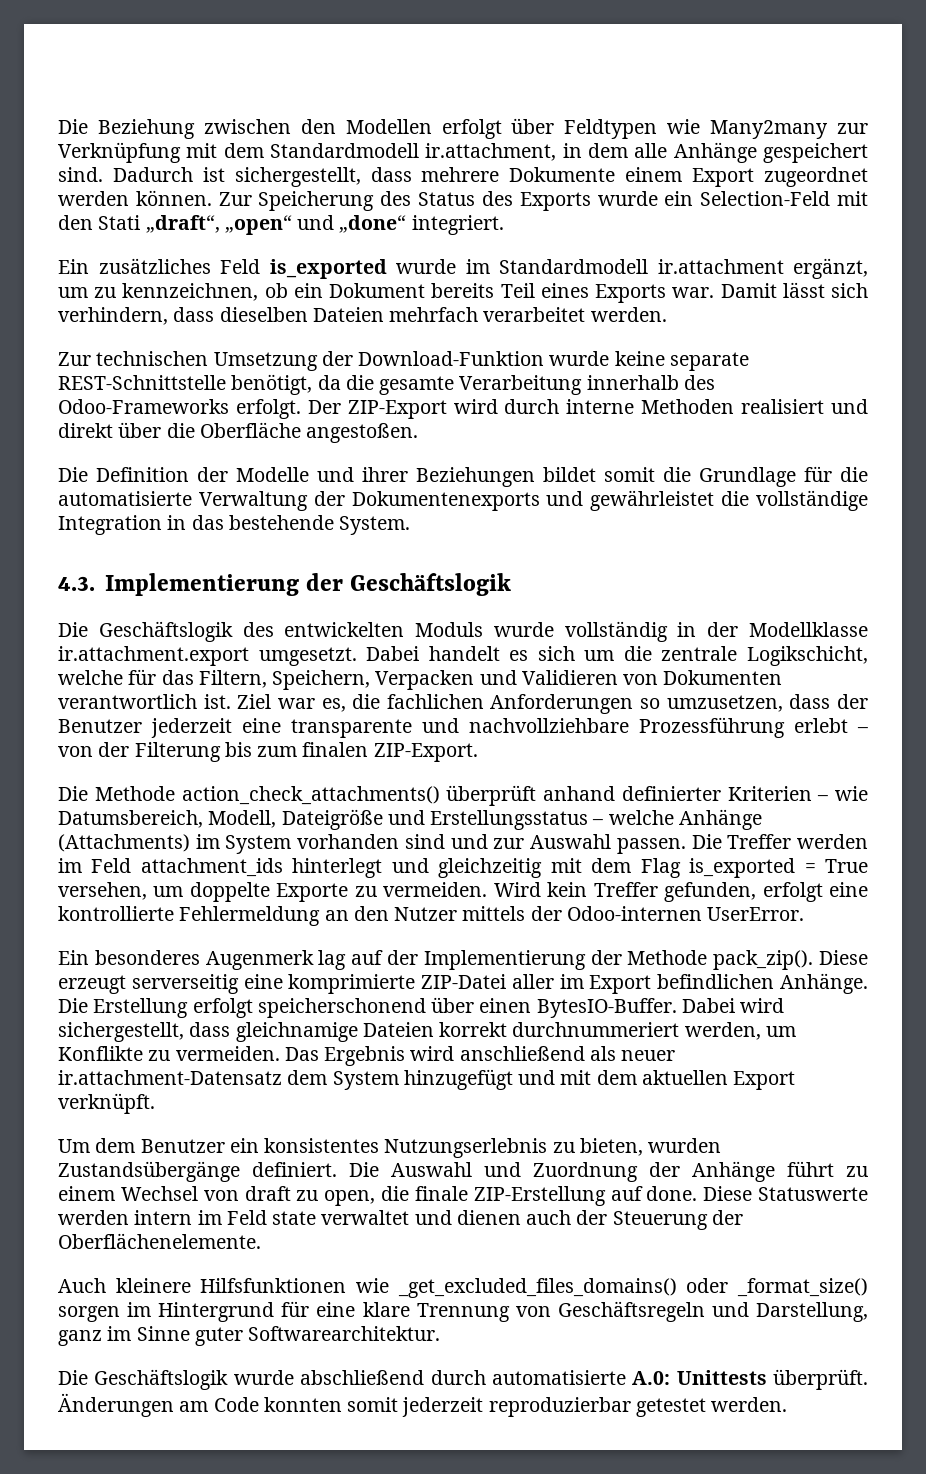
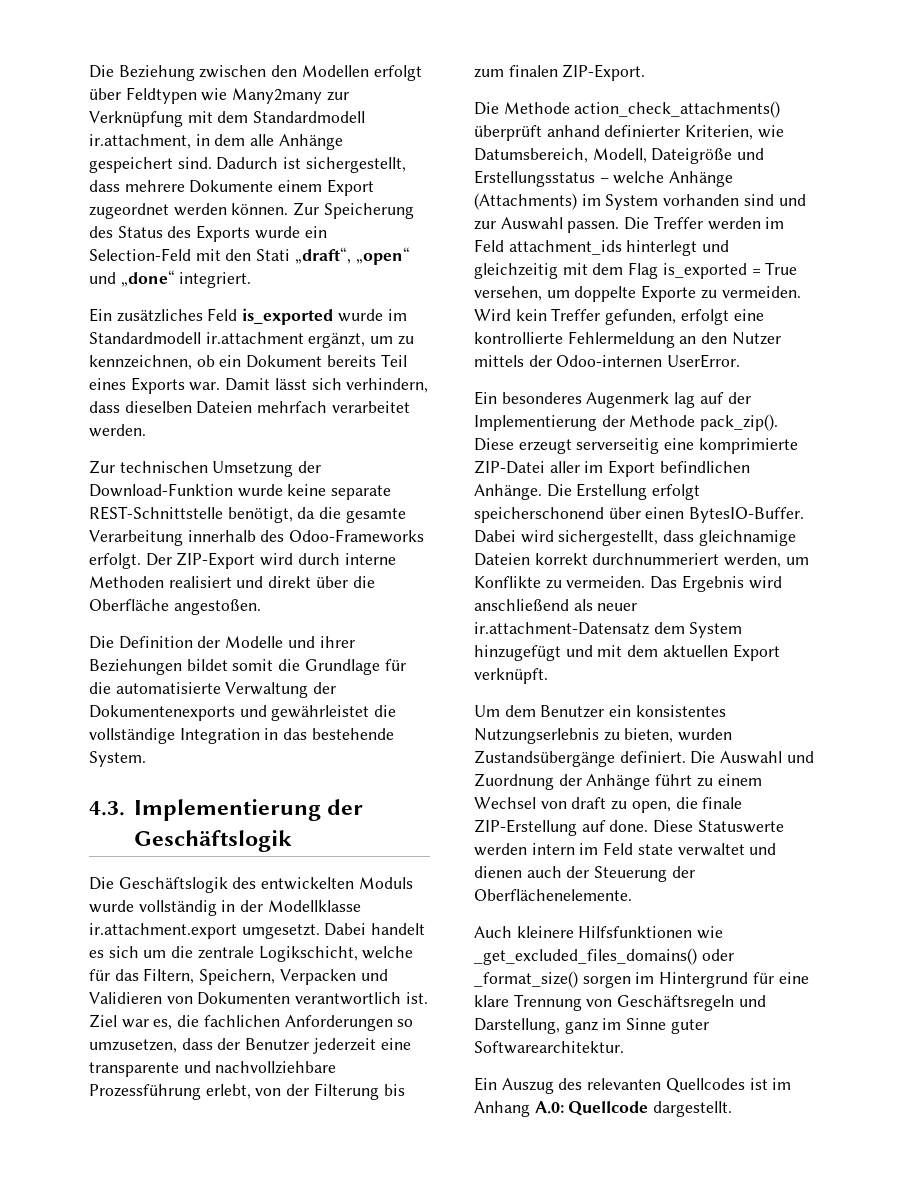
[794,718,868,733] erlebt – -> [205,1084,251,1099] erlebt,
[727,786,829,801] Kriterien – -> [685,125,754,140] Kriterien,
[58,1369,868,1390] [58,1393,788,1417] Die Geschäftslogik wurde abschließend durch automatisierte A.0: Unittests überprüft. Änderungen am Code konnten somit jederzeit reproduzierbar getestet werden. -> [474,1077,792,1094] [474,1101,733,1117] Ein Auszug des relevanten Quellcodes ist im Anhang A.0: Quellcode dargestellt.

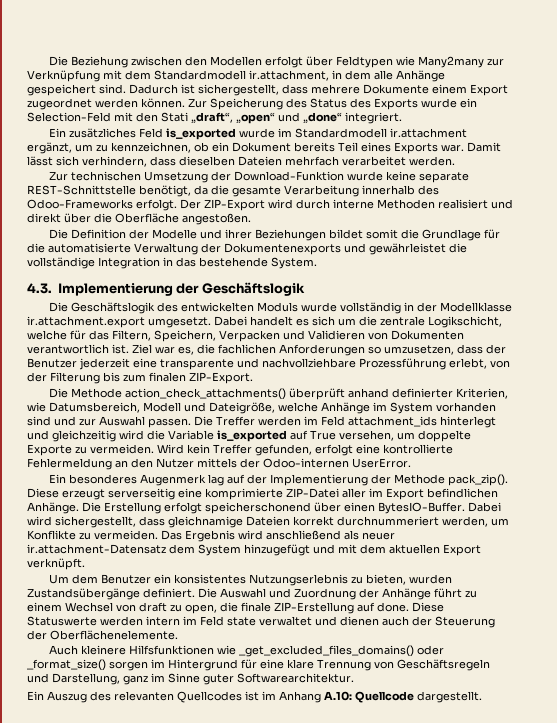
[592,148,765,164] [474,170,609,187] Modell, Dateigröße und Erstellungsstatus – -> [143,402,275,414] Modell und Dateigröße,
[474,193,577,210] (Attachments) -> (370, 408) none
[562,262,761,279] mit dem Flag is_exported = -> [119,430,308,442] wird die Variable is_exported auf
[534,1101,564,1114] A.0: -> [324,691,352,701] A.10:

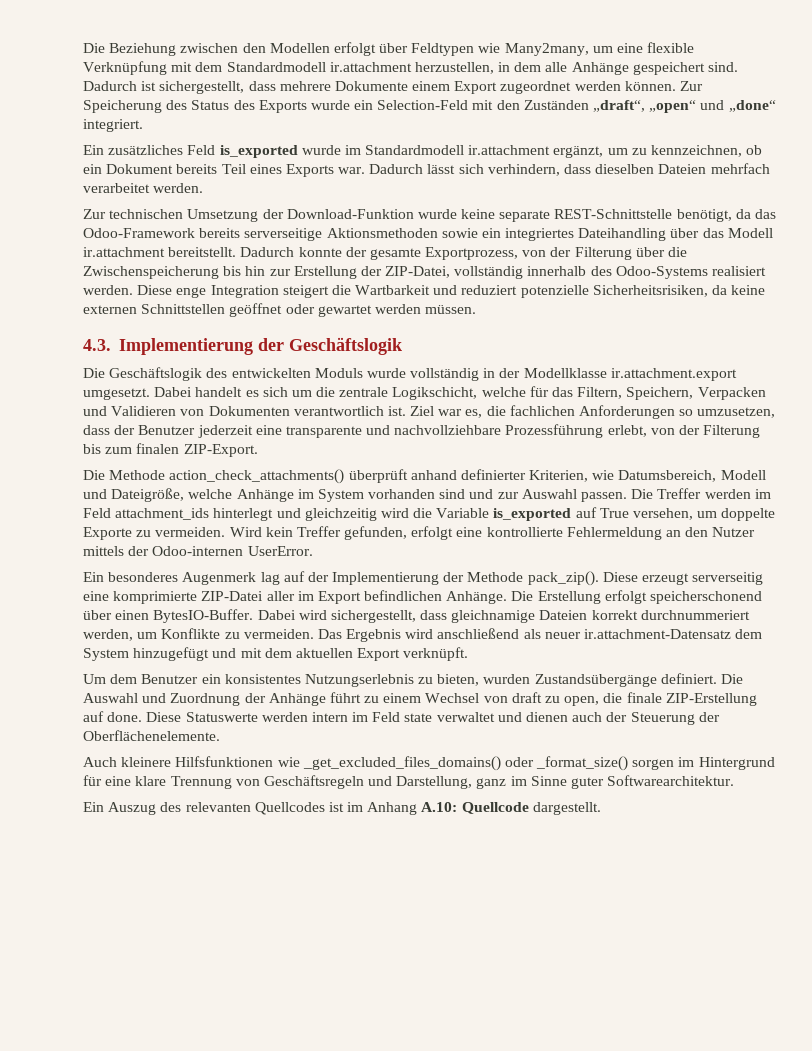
[417,56,504,68] Many2many zur -> [504,42,695,56] Many2many, um eine flexible
[249,70,329,81] ir.attachment, -> [329,62,494,74] ir.attachment herzustellen,
[161,112,188,122] Stati -> [523,100,589,110] Zuständen
[467,142,501,152] Damit -> [369,164,424,174] Dadurch
[211,185,439,197] [27,199,513,211] [27,213,251,225] [48,229,500,241] [27,243,467,255] [27,257,317,269] die gesamte Verarbeitung innerhalb des Odoo-Frameworks erfolgt. Der ZIP-Export wird durch interne Methoden realisiert und direkt über die Oberfläche angestoßen. // Die Definition der Modelle und ihrer Beziehungen bildet somit die Grundlage für die automatisierte Verwaltung der Dokumentenexports und gewährleistet die vollständige Integration in das bestehende System. -> [755,209,777,219] [83,228,773,241] [83,247,688,260] [83,266,767,279] [83,285,766,298] [83,303,477,317] das Odoo-Framework bereits serverseitige Aktionsmethoden sowie ein integriertes Dateihandling über das Modell ir.attachment bereitstellt. Dadurch konnte der gesamte Exportprozess, von der Filterung über die Zwischenspeicherung bis hin zur Erstellung der ZIP-Datei, vollständig innerhalb des Odoo-Systems realisiert werden. Diese enge Integration steigert die Wartbarkeit und reduziert potenzielle Sicherheitsrisiken, da keine externen Schnittstellen geöffnet oder gewartet werden müssen.

